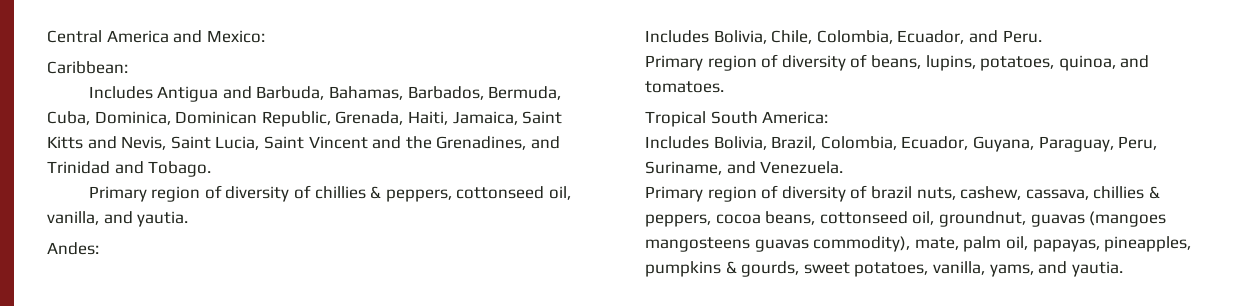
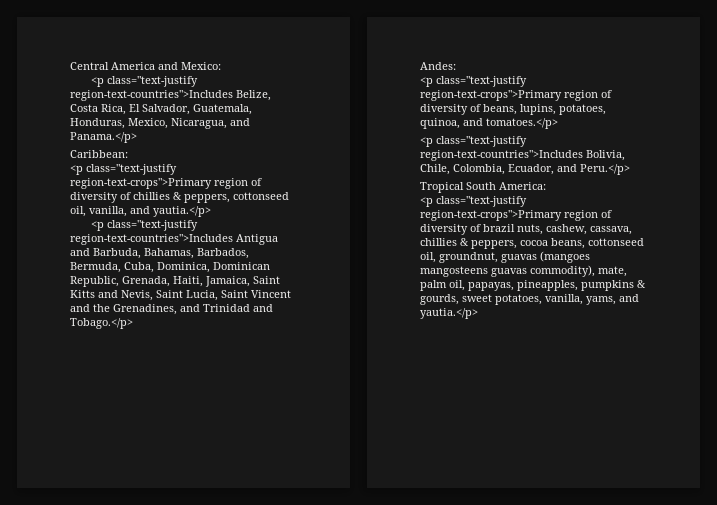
[47,61,128,74] [88,86,153,99] Caribbean: // Includes -> [90,76,198,87] [70,90,271,101] [70,104,252,115] [70,118,250,129] [70,132,137,143] [70,150,128,158] [70,164,177,175] [70,178,262,189] [70,192,289,203] [70,206,211,217] [90,220,198,231] [70,234,233,245] <p class="text-justify region-text-countries">Includes Belize, Costa Rica, El Salvador, Guatemala, Honduras, Mexico, Nicaragua, and Panama.</p> // Caribbean: // <p class="text-justify region-text-crops">Primary region of diversity of chillies & peppers, cottonseed oil, vanilla, and yautia.</p> // <p class="text-justify region-text-countries">Includes
[148,161,212,177] [88,185,572,202] [47,211,189,227] [47,242,99,255] [645,30,1042,44] [645,55,703,71] Tobago. // Primary region of diversity of chillies & peppers, cottonseed oil, vanilla, and yautia. // Andes: // Includes Bolivia, Chile, Colombia, Ecuador, and Peru. // Primary -> [70,318,133,329] [420,62,456,70] [420,76,527,87] [420,90,562,101] Tobago.</p> // Andes: // <p class="text-justify region-text-crops">Primary
[645,81,724,93] [645,111,829,127] [645,136,1158,152] [645,161,844,175] [645,186,703,202] tomatoes. // Tropical South America: // Includes Bolivia, Brazil, Colombia, Ecuador, Guyana, Paraguay, Peru, Suriname, and Venezuela. // Primary -> [486,118,558,129] [420,136,527,147] [420,150,625,161] [420,164,630,175] [420,182,546,193] [420,196,527,207] [420,210,562,221] tomatoes.</p> // <p class="text-justify region-text-countries">Includes Bolivia, Chile, Colombia, Ecuador, and Peru.</p> // Tropical South America: // <p class="text-justify region-text-crops">Primary
[1071,261,1123,277] yautia. -> [420,308,478,319] yautia.</p>

